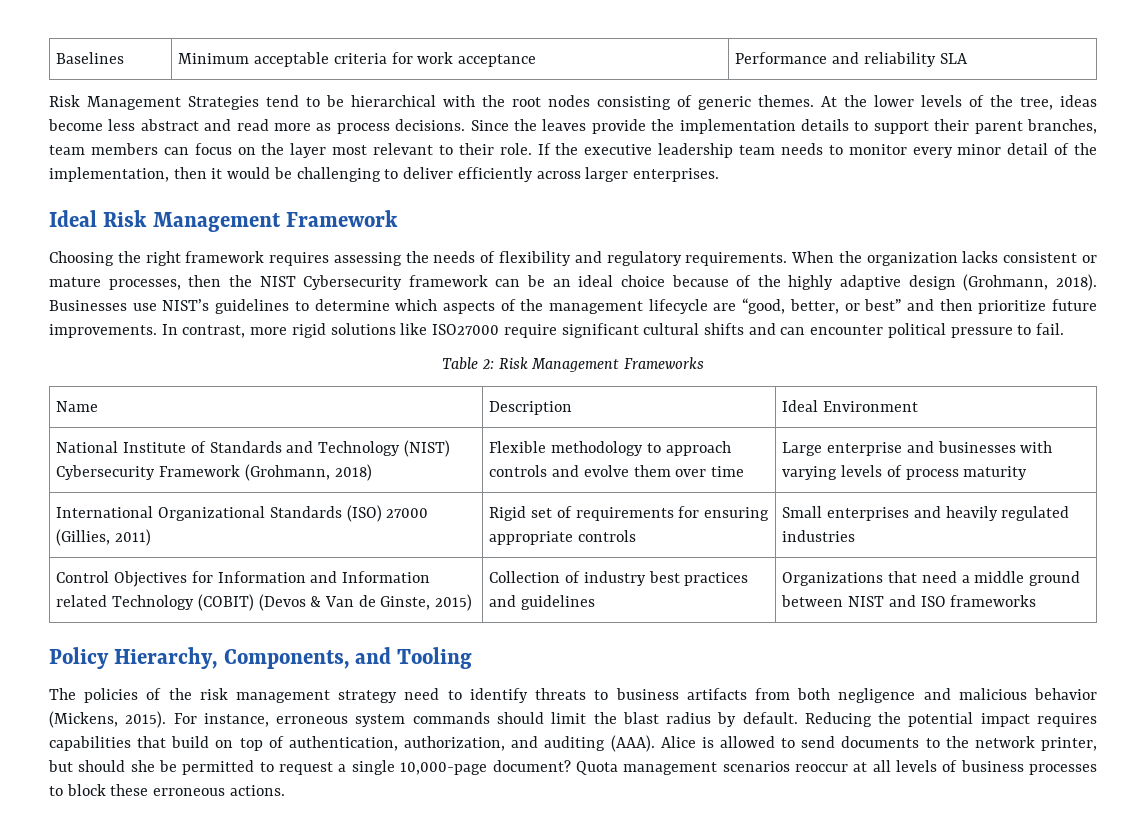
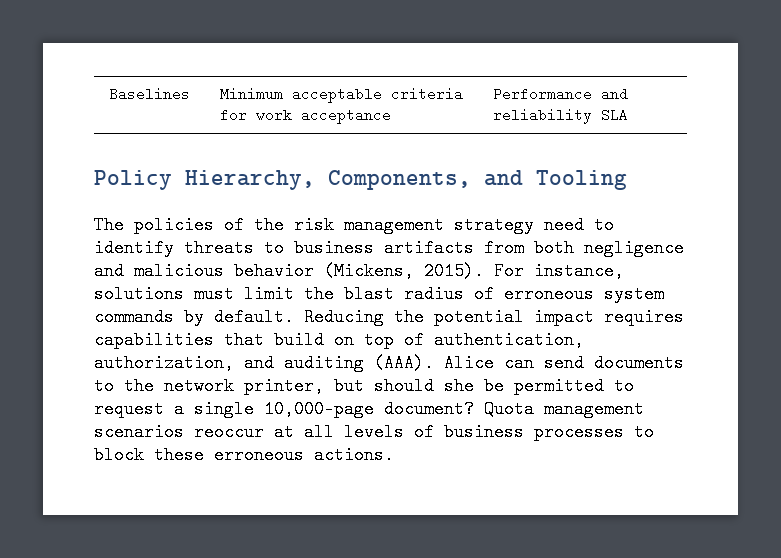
[49,95,1097,110] [48,119,1097,134] [49,143,1097,158] [49,167,719,182] [49,210,399,232] [49,251,1098,266] [49,274,1098,291] [49,298,1098,314] [49,323,1065,338] [442,357,704,372] [56,401,99,412] [489,401,573,415] [782,400,919,412] [56,440,450,457] [56,464,372,481] [489,441,731,456] [489,465,744,477] [782,441,1053,456] [782,465,1028,480] [56,505,429,522] [56,529,152,546] [489,506,769,521] [489,530,637,545] [782,506,1070,521] [782,530,856,542] [56,571,430,587] [56,594,473,611] [489,571,749,586] [489,595,596,610] [782,571,1080,586] [781,595,1037,607] // Risk Management Strategies tend to be hierarchical with the root nodes consisting of generic themes. At the lower levels of the tree, ideas become less abstract and read more as process decisions. Since the leaves provide the implementation details to support their parent branches, team members can focus on the layer most relevant to their role. If the executive leadership team needs to monitor every minor detail of the implementation, then it would be challenging to deliver efficiently across larger enterprises. // Ideal Risk Management Framework // Choosing the right framework requires assessing the needs of flexibility and regulatory requirements. When the organization lacks consistent or mature processes, then the NIST Cybersecurity framework can be an ideal choice because of the highly adaptive design (Grohmann, 2018). Businesses use NIST’s guidelines to determine which aspects of the management lifecycle are “good, better, or best” and then prioritize future improvements. In contrast, more rigid solutions like ISO27000 require significant cultural shifts and can encounter political pressure to fail. // Table 2: Risk Management Frameworks // Name | Description | Ideal Environment // National Institute of Standards and Technology (NIST) Cybersecurity Framework (Grohmann, 2018) | Flexible methodology to approach controls and evolve them over time | Large enterprise and businesses with varying levels of process maturity // International Organizational Standards (ISO) 27000 (Gillies, 2011) | Rigid set of requirements for ensuring appropriate controls | Small enterprises and heavily regulated industries // Control Objectives for Information and Information related Technology (COBIT) (Devos & Van de Ginste, 2015) | Collection of industry best practices and guidelines | Organizations that need a middle ground between NIST and ISO frameworks -> (628, 115) none
[276,712,712,727] erroneous system commands should limit the blast radius -> [94,285,664,303] [94,308,174,326] solutions must limit the blast radius of erroneous system commands
[701,736,796,748] is allowed to -> [504,354,534,372] can

